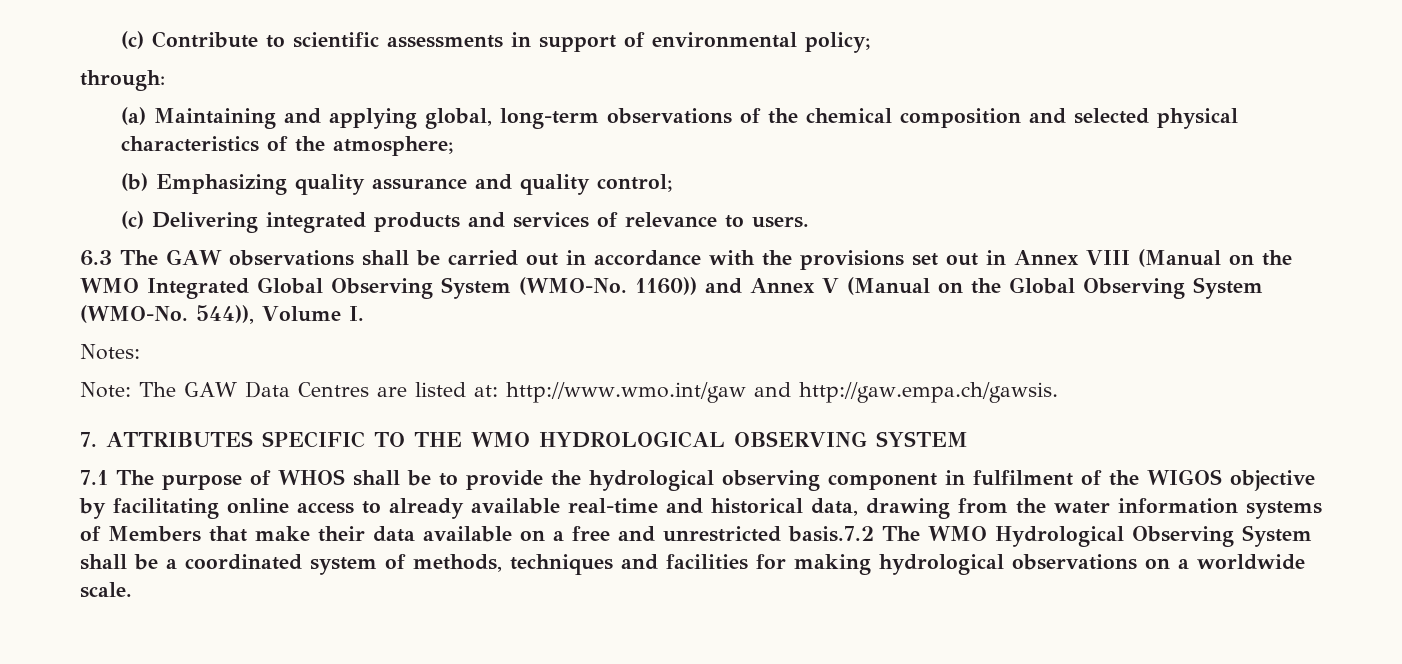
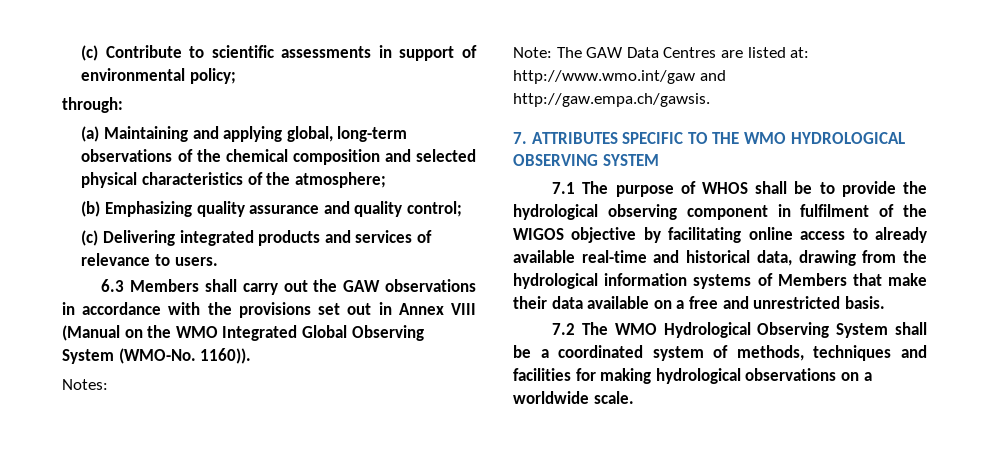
[120,249,558,266] The GAW observations shall be carried out -> [129,279,476,295] Members shall carry out the GAW observations
[635,277,1263,299] [80,305,364,324] 1160)) and Annex V (Manual on the Global Observing System (WMO-No. 544)), Volume I. -> [200,348,252,364] 1160)).
[1054,501,1110,514] water -> [513,273,598,289] hydrological
[788,526,874,542] basis.7.2 -> [844,296,885,309] [552,323,576,335] basis. // 7.2

